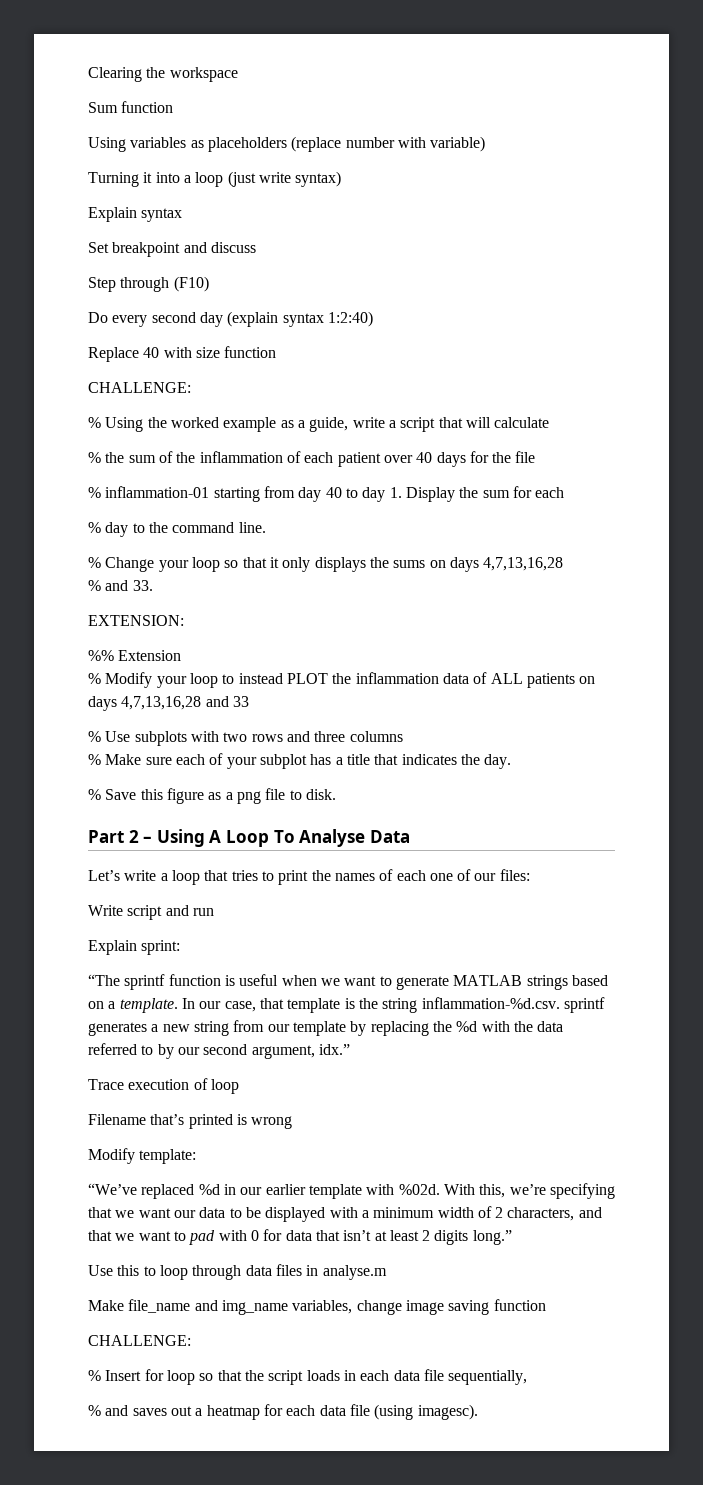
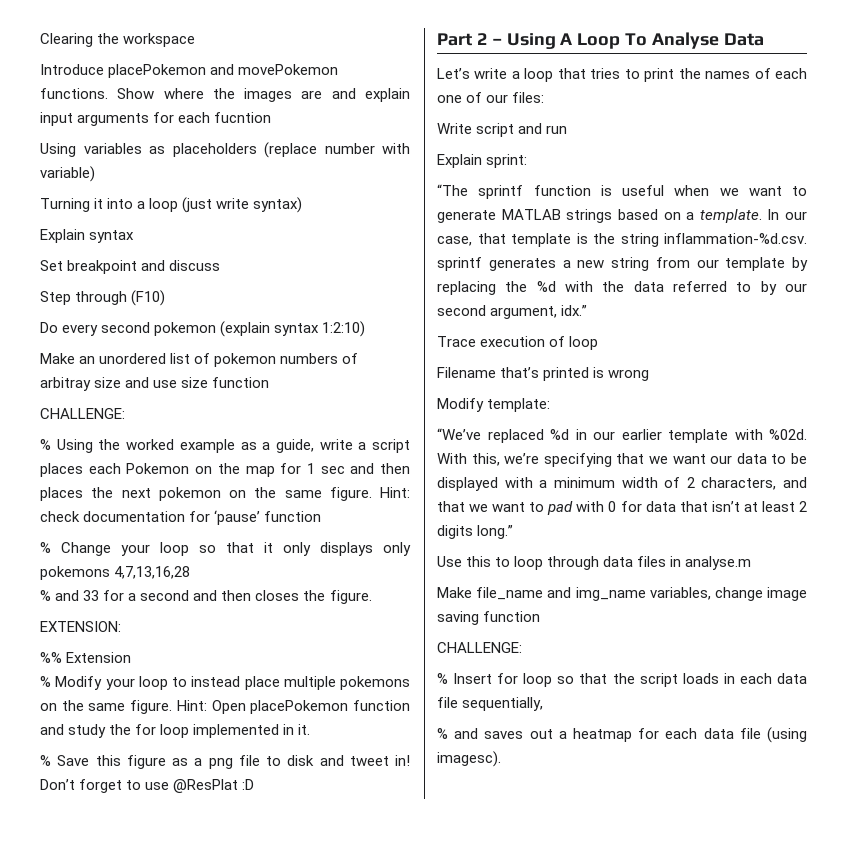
[88,101,174,113] Sum function -> [40,64,339,78] [40,88,410,102] [40,112,272,126] Introduce placePokemon and movePokemon functions. Show where the images are and explain input arguments for each fucntion
[199,312,223,327] day -> [154,322,217,336] pokemon
[327,311,373,327] [88,347,192,362] 1:2:40) // Replace 40 with -> [322,321,366,337] [40,353,359,367] [40,377,178,391] 1:2:10) // Make an unordered list of pokemon numbers of arbitray size and use
[438,417,550,428] [88,451,536,467] [88,486,565,502] [88,522,266,537] that will calculate // % the sum of the inflammation of each patient over 40 days for the file // % inflammation-01 starting from day 40 to day 1. Display the sum for each // % day to the command line. -> [40,463,410,477] [40,487,410,501] [40,510,322,525] places each Pokemon on the map for 1 sec and then places the next pokemon on the same figure. Hint: check documentation for ‘pause’ function
[369,557,479,572] the sums on days -> [383,542,411,556] [40,566,110,580] only pokemons
[132,580,153,591] 33. -> [83,590,372,604] 33 for a second and then closes the figure.
[286,672,596,688] [88,696,249,711] [88,731,403,746] [88,753,512,769] PLOT the inflammation data of ALL patients on days 4,7,13,16,28 and 33 // % Use subplots with two rows and three columns // % Make sure each of your subplot has a title that indicates the day. -> [244,676,410,690] [40,700,411,714] [40,724,311,738] place multiple pokemons on the same figure. Hint: Open placePokemon function and study the for loop implemented in it.
[305,789,336,800] disk. -> [287,755,410,766] [40,779,255,793] disk and tweet in! Don’t forget to use @ResPlat :D

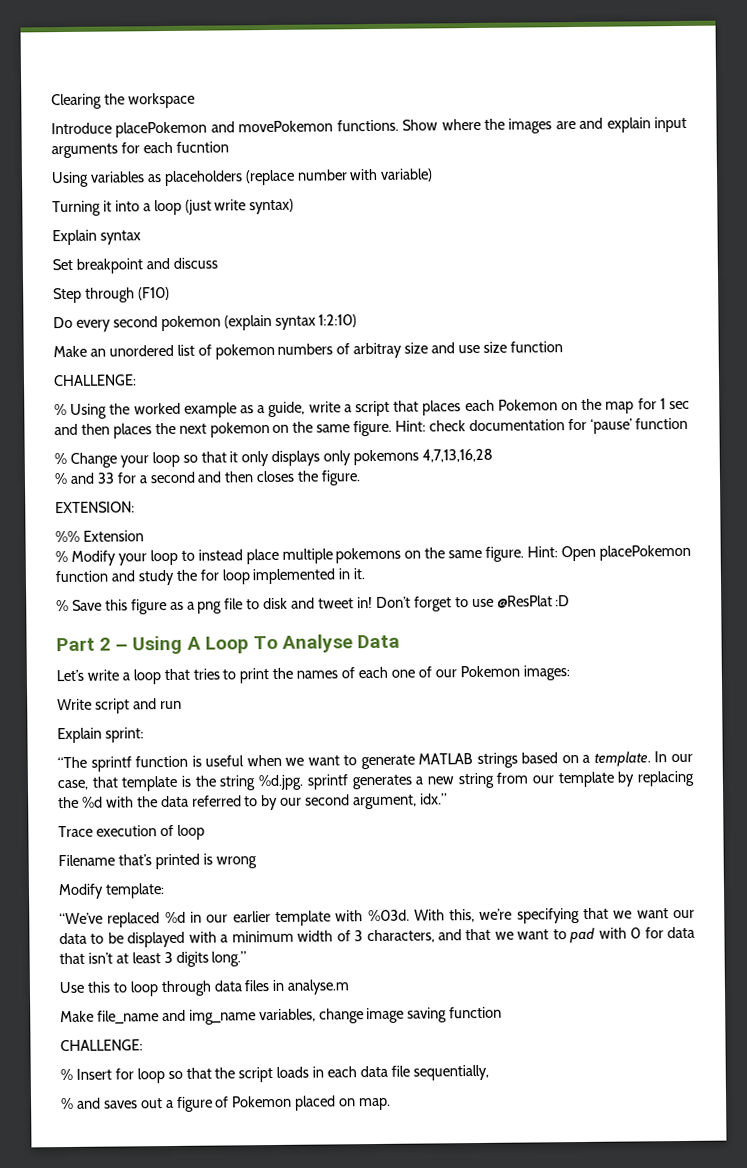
(410, 446) none -> [393,400,420,412] that
[512,92,545,103] files: -> [459,665,570,681] Pokemon images:
[664,233,807,244] inflammation-%d.csv. -> [258,774,305,791] %d.jpg.
[769,429,807,440] %02d. -> [367,909,410,922] %03d.
[686,477,695,488] 2 -> [354,930,364,942] 3
[799,501,807,512] 2 -> [163,951,173,964] 3
[573,727,807,743] [437,751,501,767] heatmap for each data file (using imagesc). -> [176,1095,392,1112] figure of Pokemon placed on map.

